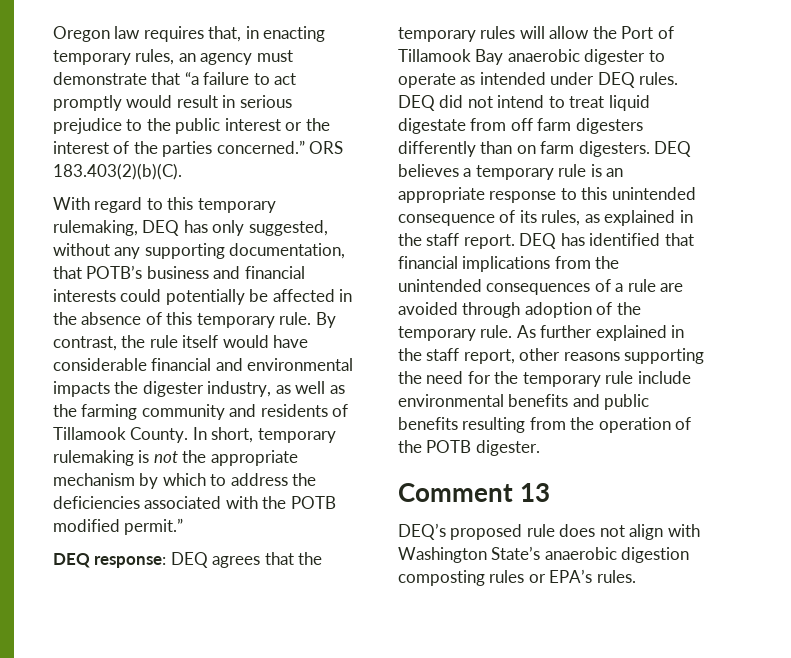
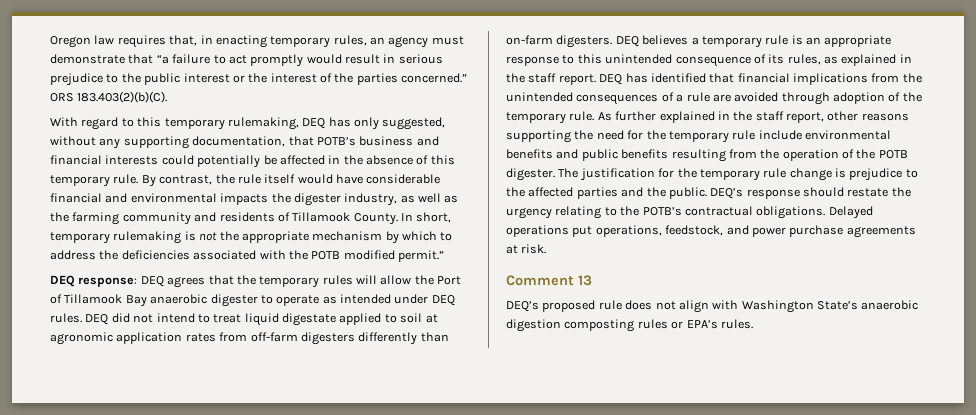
[470,118,572,131] from off farm -> [339,313,438,325] [50,332,298,345] applied to soil at agronomic application rates from off-farm
[516,141,575,154] on farm -> [506,35,553,45] on-farm
(540, 448) none -> [558,168,918,181] [506,187,911,199] [506,206,873,219] [506,225,916,238] [506,244,547,254] The justification for the temporary rule change is prejudice to the affected parties and the public. DEQ’s response should restate the urgency relating to the POTB’s contractual obligations. Delayed operations put operations, feedstock, and power purchase agreements at risk.

